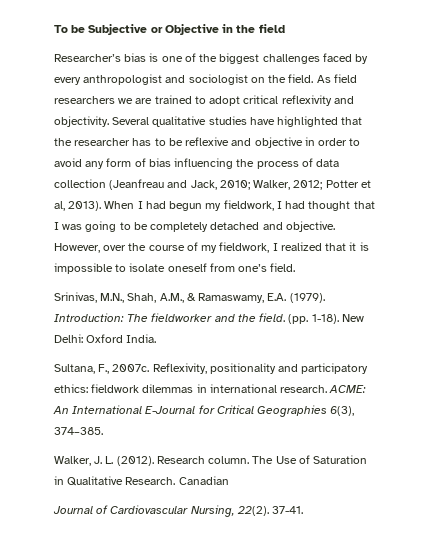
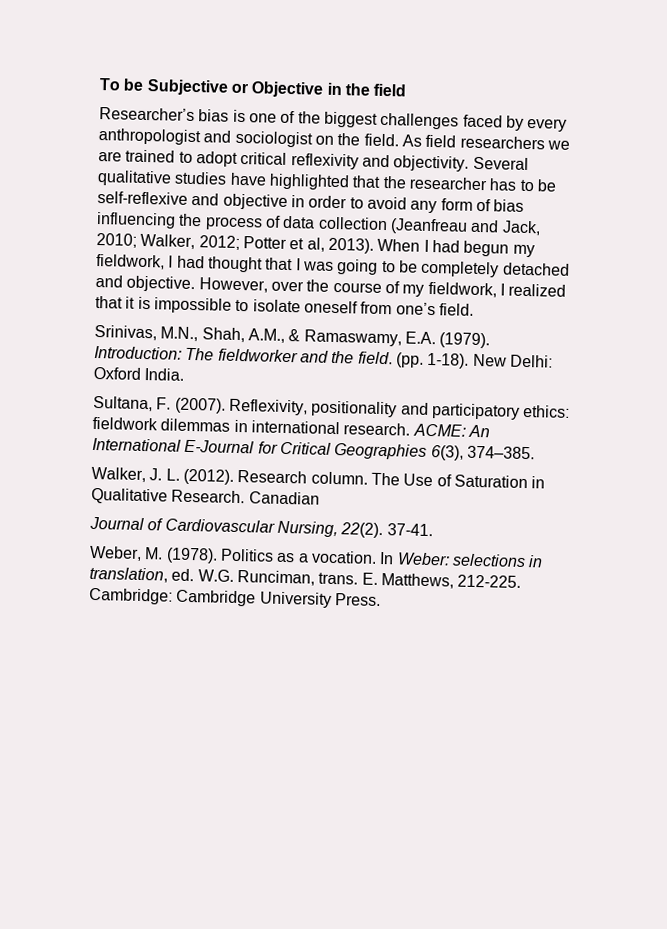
[185,137,230,146] reflexive -> [97,191,188,205] self-reflexive
[98,364,150,374] F., 2007c. -> [156,397,226,414] F. (2007).
(304, 510) none -> [89,545,544,568] [89,566,522,589] [89,587,381,608] // Weber, M. (1978). Politics as a vocation. In Weber: selections in translation, ed. W.G. Runciman, trans. E. Matthews, 212-225. Cambridge: Cambridge University Press.

